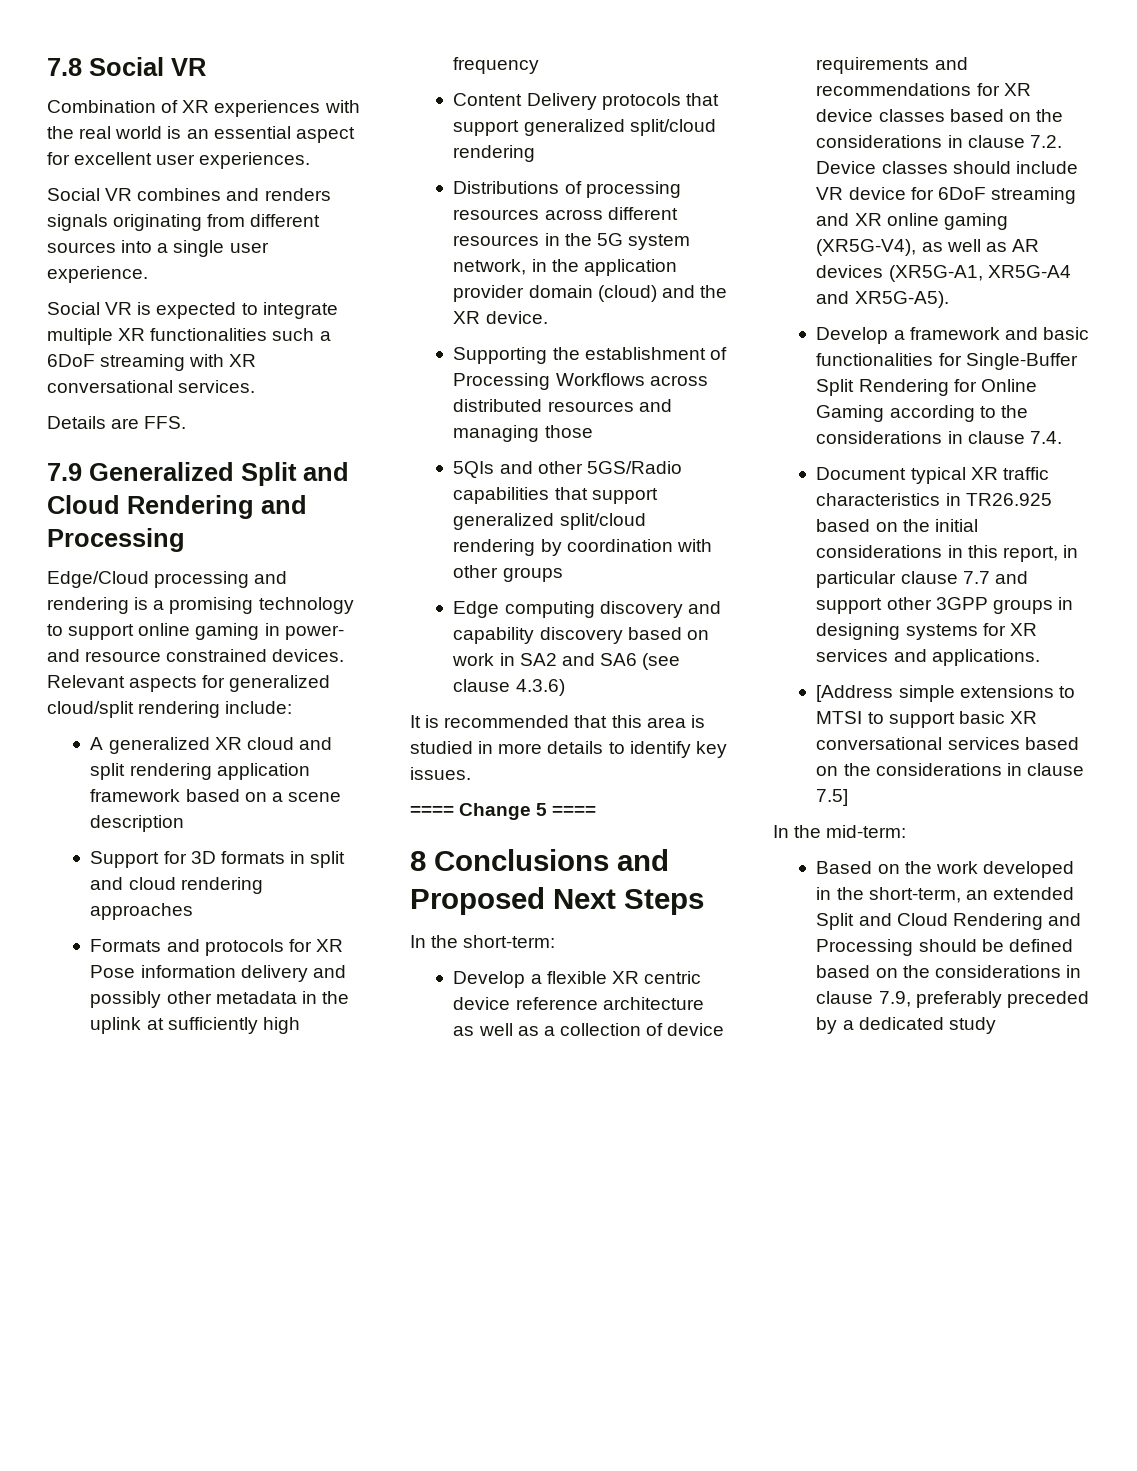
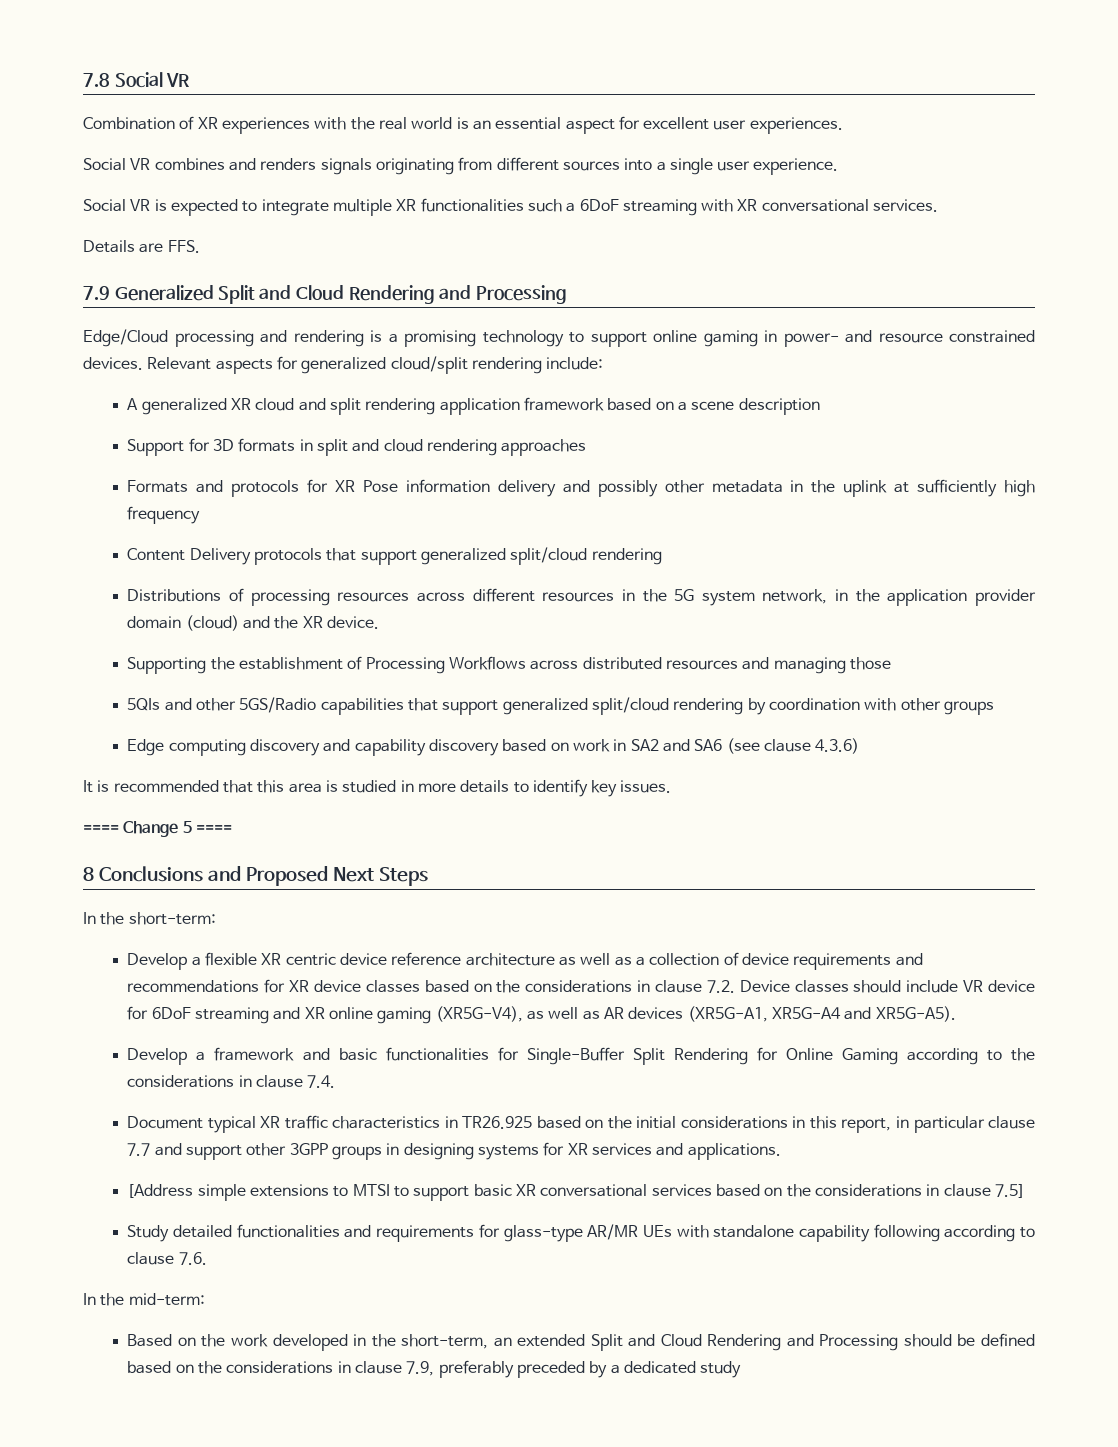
(849, 797) none -> [127,1224,1035,1242] [127,1252,207,1265] // Study detailed functionalities and requirements for glass-type AR/MR UEs with standalone capability following according to clause 7.6.

